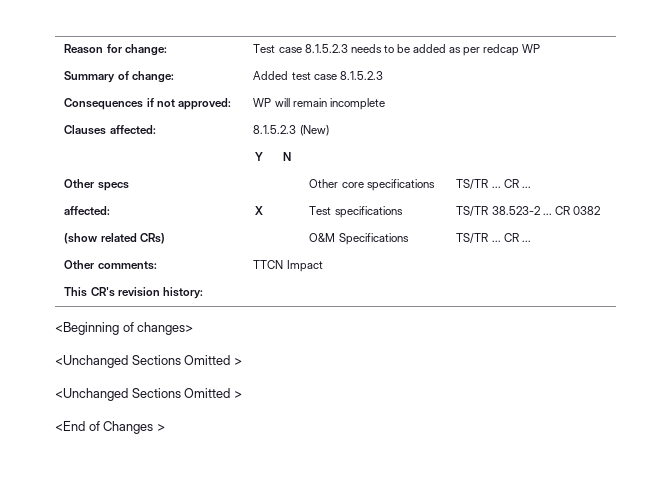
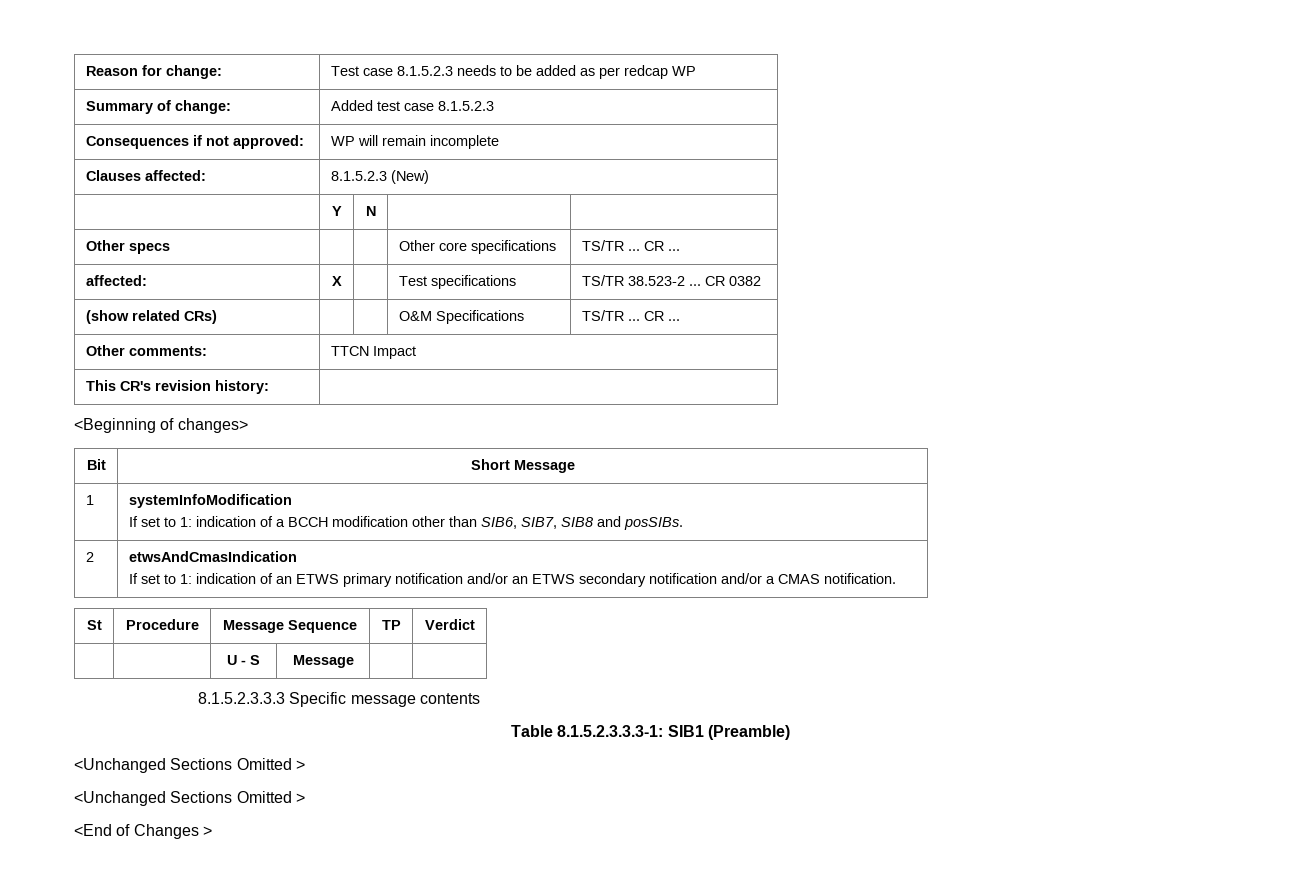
(194, 328) none -> [86,459,106,470] [470,459,575,473] [85,495,94,505] [128,494,292,508] [128,516,683,530] [85,552,94,562] [128,551,297,562] [128,573,896,587] [86,620,102,630] [125,619,199,630] [222,620,357,633] [381,620,401,630] [424,619,475,630] [227,655,260,665] [292,655,354,668] [198,692,480,707] [511,725,790,740] // Bit | Short Message // 1 | systemInfoModification // If set to 1: indication of a BCCH modification other than SIB6, SIB7, SIB8 and posSIBs. // 2 | etwsAndCmasIndication // If set to 1: indication of an ETWS primary notification and/or an ETWS secondary notification and/or a CMAS notification. // St | Procedure | Message Sequence | TP | Verdict // | | U - S | Message | | // 8.1.5.2.3.3.3 Specific message contents // Table 8.1.5.2.3.3.3-1: SIB1 (Preamble)

